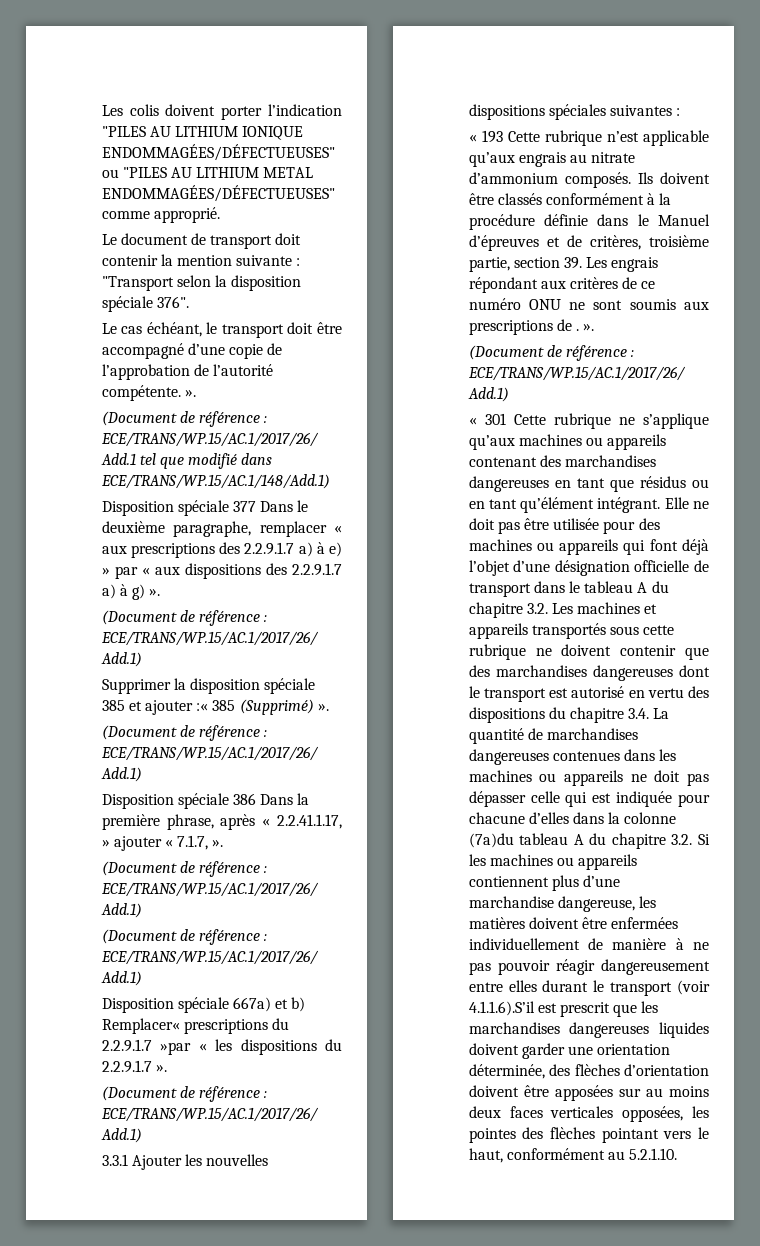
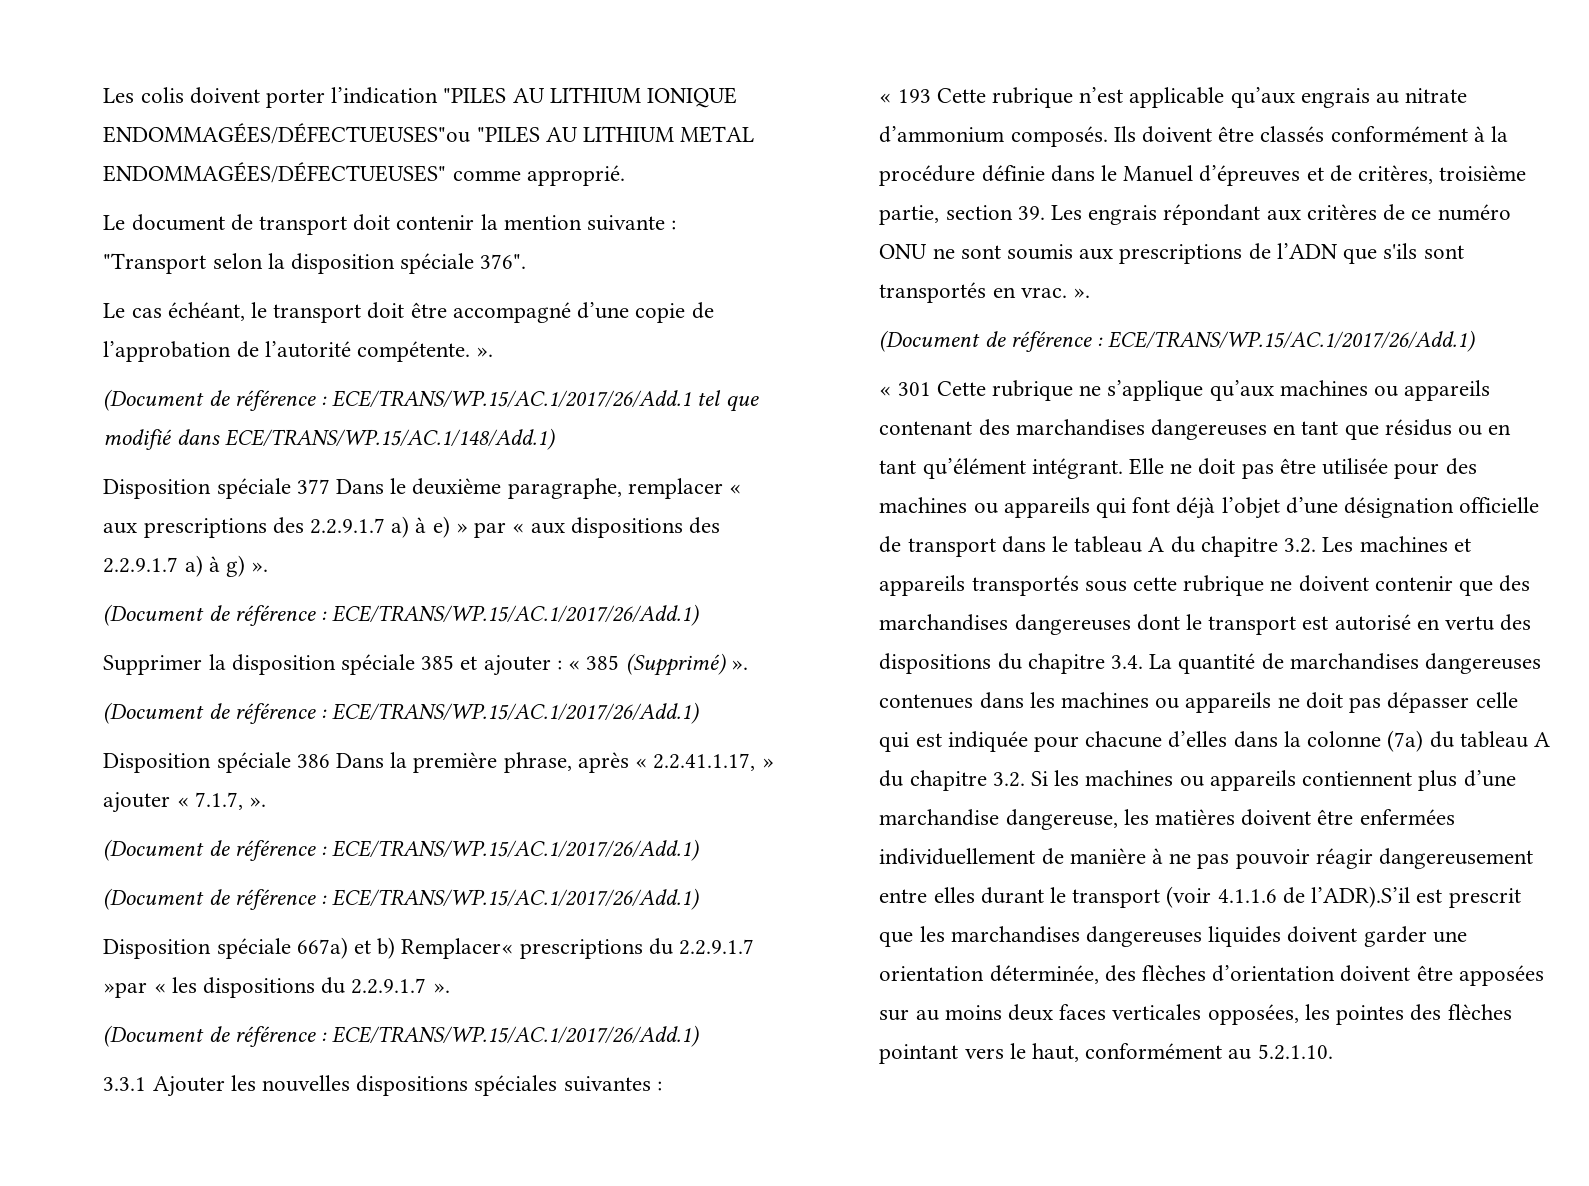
[196,703,209,711] :« -> [556,660,581,670] : «
[576,329,580,331] . -> [1276,243,1464,264] [879,282,1067,303] l’ADN que s'ils sont transportés en vrac.
[468,833,514,848] (7a)du -> [1387,730,1454,752] (7a) du
[468,1001,535,1016] 4.1.1.6).S’il -> [1217,886,1411,908] 4.1.1.6 de l’ADR).S’il

